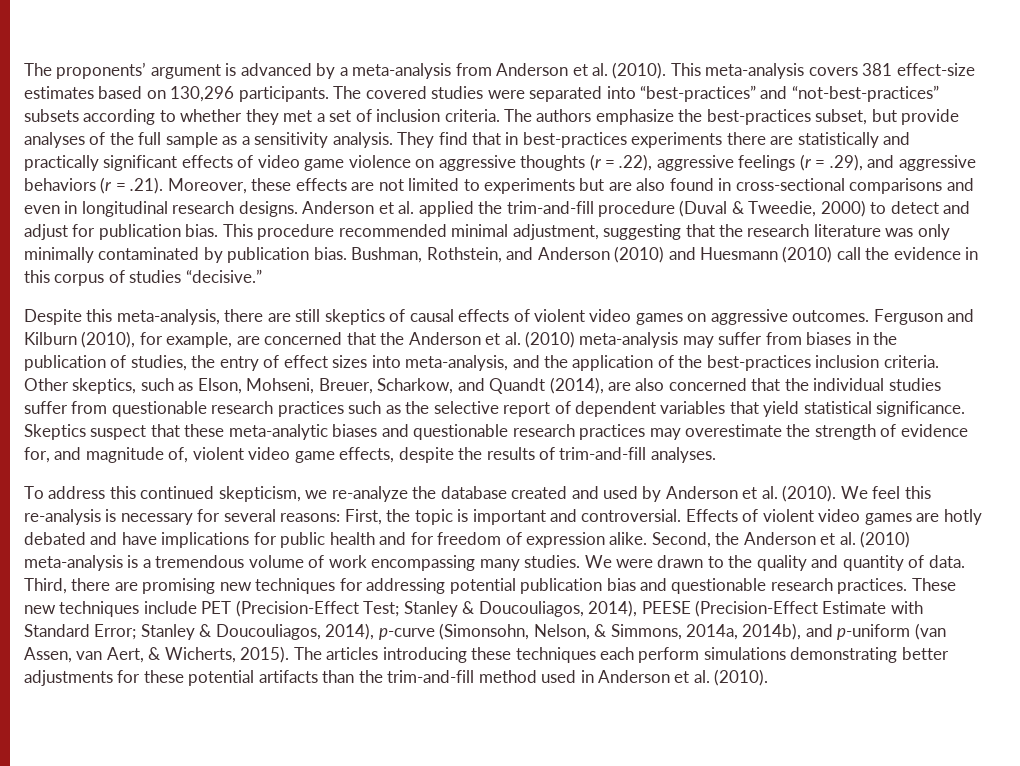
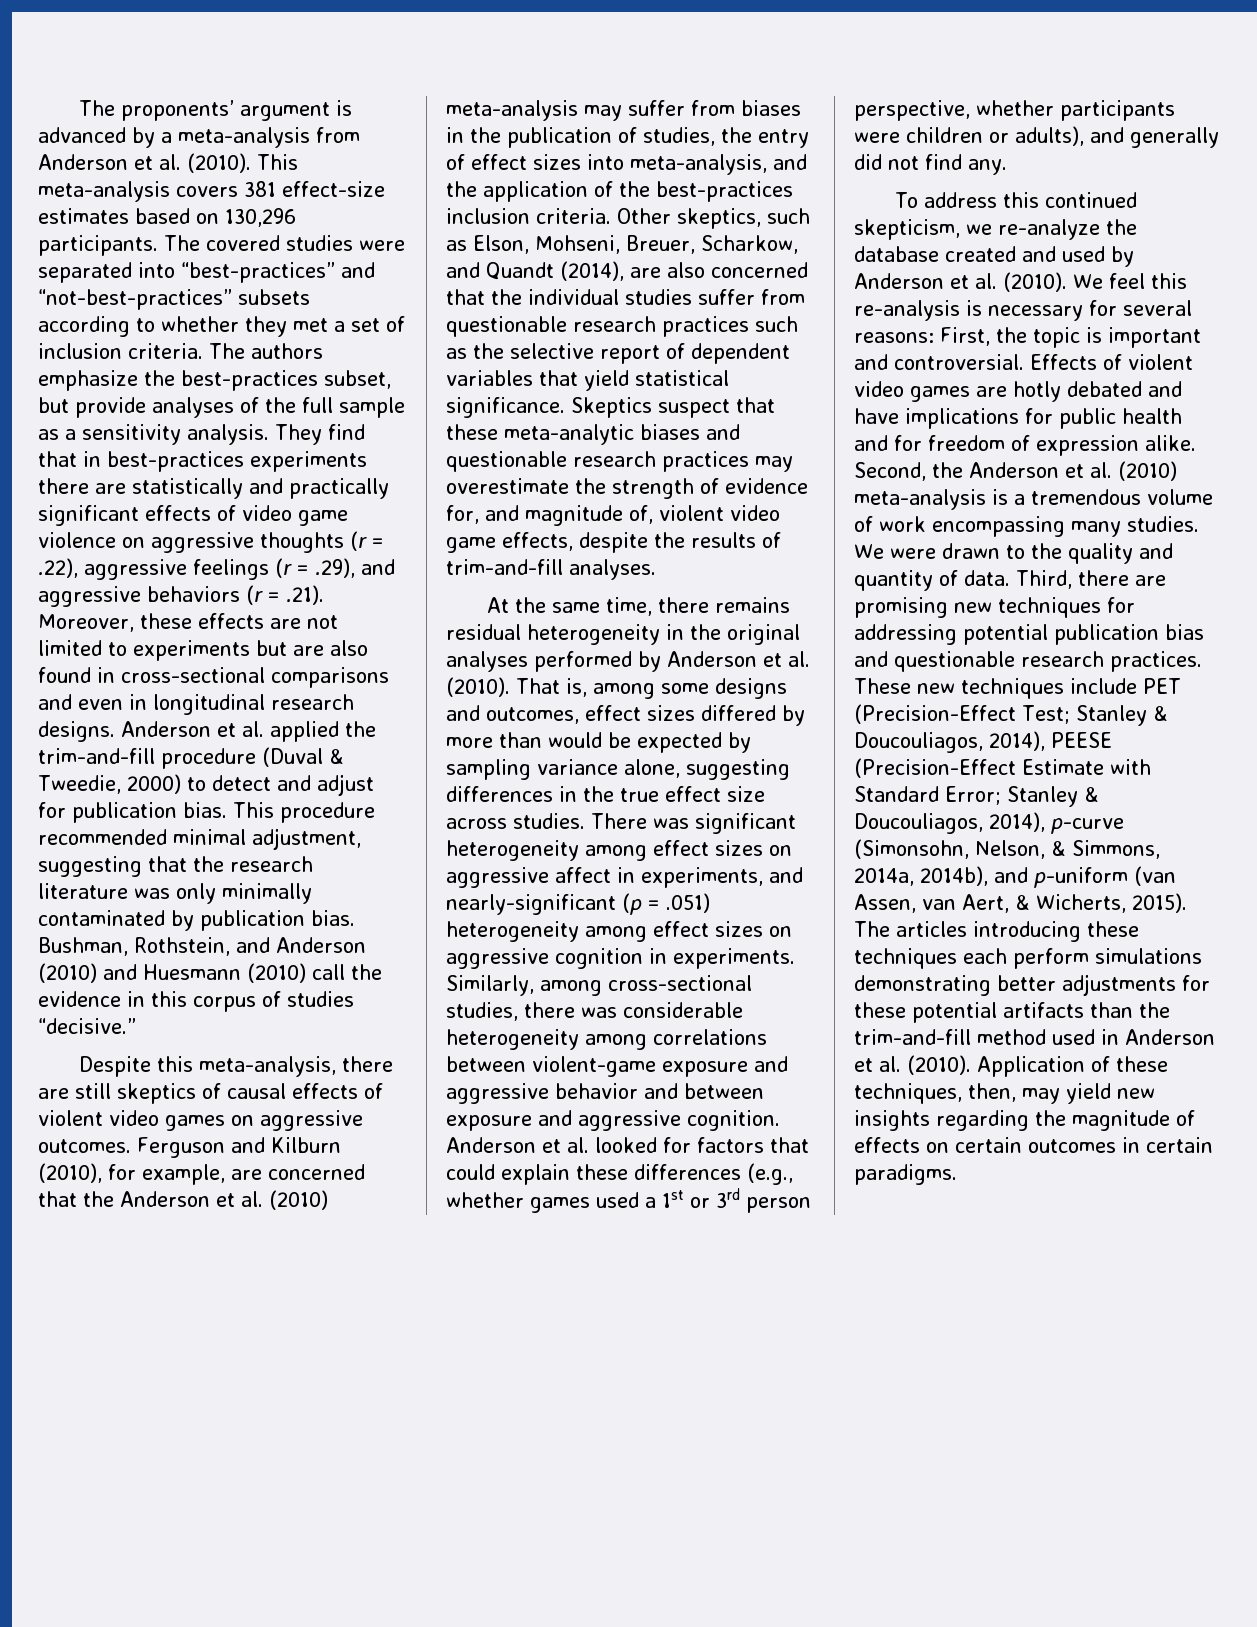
(716, 455) none -> [486,597,790,616] [446,624,800,645] [446,651,810,672] [446,677,787,699] [446,705,805,726] [446,732,751,753] [446,759,790,780] [446,786,765,802] [446,813,796,834] [446,840,792,861] [446,867,803,888] [446,893,710,915] [446,921,792,942] [446,948,795,969] [446,975,752,996] [446,1002,743,1021] [446,1029,767,1050] [446,1056,788,1077] [446,1083,764,1104] [446,1110,780,1131] [446,1137,809,1153] [446,1163,793,1185] [446,1188,811,1213] [854,100,1175,121] [854,126,1219,148] [854,154,1007,175] // At the same time, there remains residual heterogeneity in the original analyses performed by Anderson et al. (2010). That is, among some designs and outcomes, effect sizes differed by more than would be expected by sampling variance alone, suggesting differences in the true effect size across studies. There was significant heterogeneity among effect sizes on aggressive affect in experiments, and nearly-significant (p = .051) heterogeneity among effect sizes on aggressive cognition in experiments. Similarly, among cross-sectional studies, there was considerable heterogeneity among correlations between violent-game exposure and aggressive behavior and between exposure and aggressive cognition. Anderson et al. looked for factors that could explain these differences (e.g., whether games used a 1st or 3rd person perspective, whether participants were children or adults), and generally did not find any.
(769, 677) none -> [977,1056,1168,1077] [854,1083,1155,1104] [854,1110,1195,1131] [854,1137,1213,1153] [854,1164,957,1185] Application of these techniques, then, may yield new insights regarding the magnitude of effects on certain outcomes in certain paradigms.

